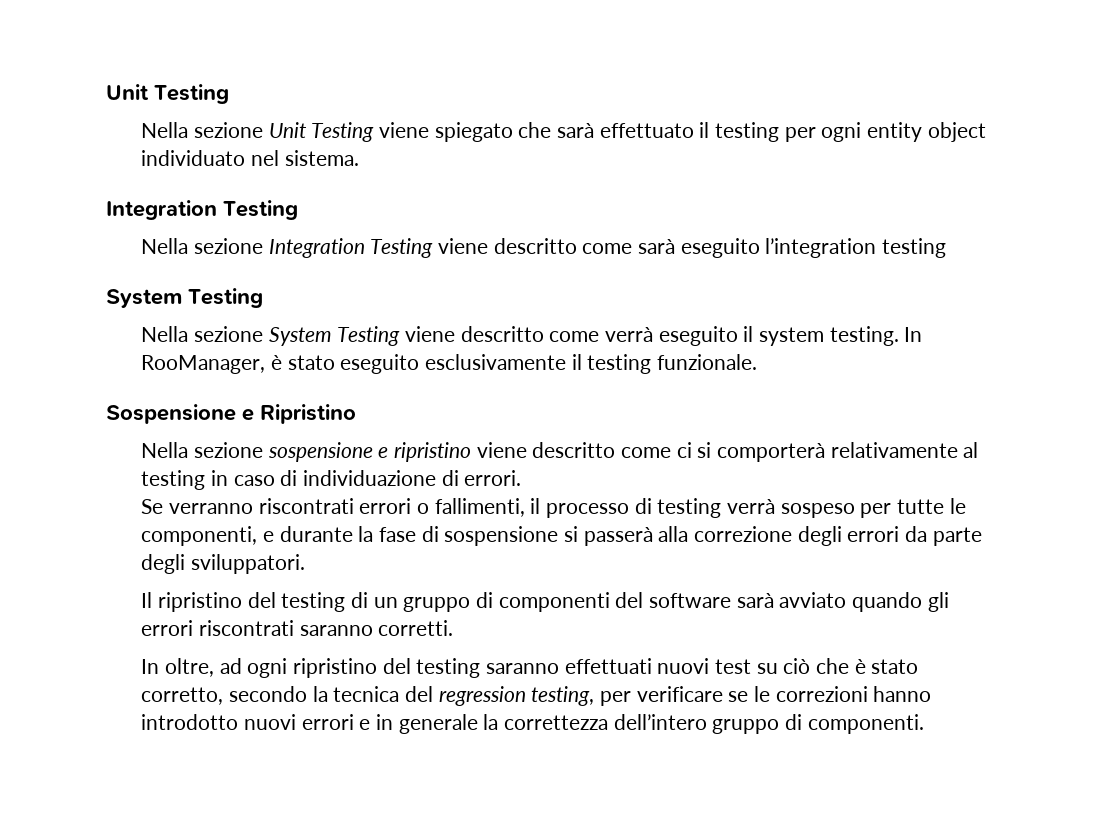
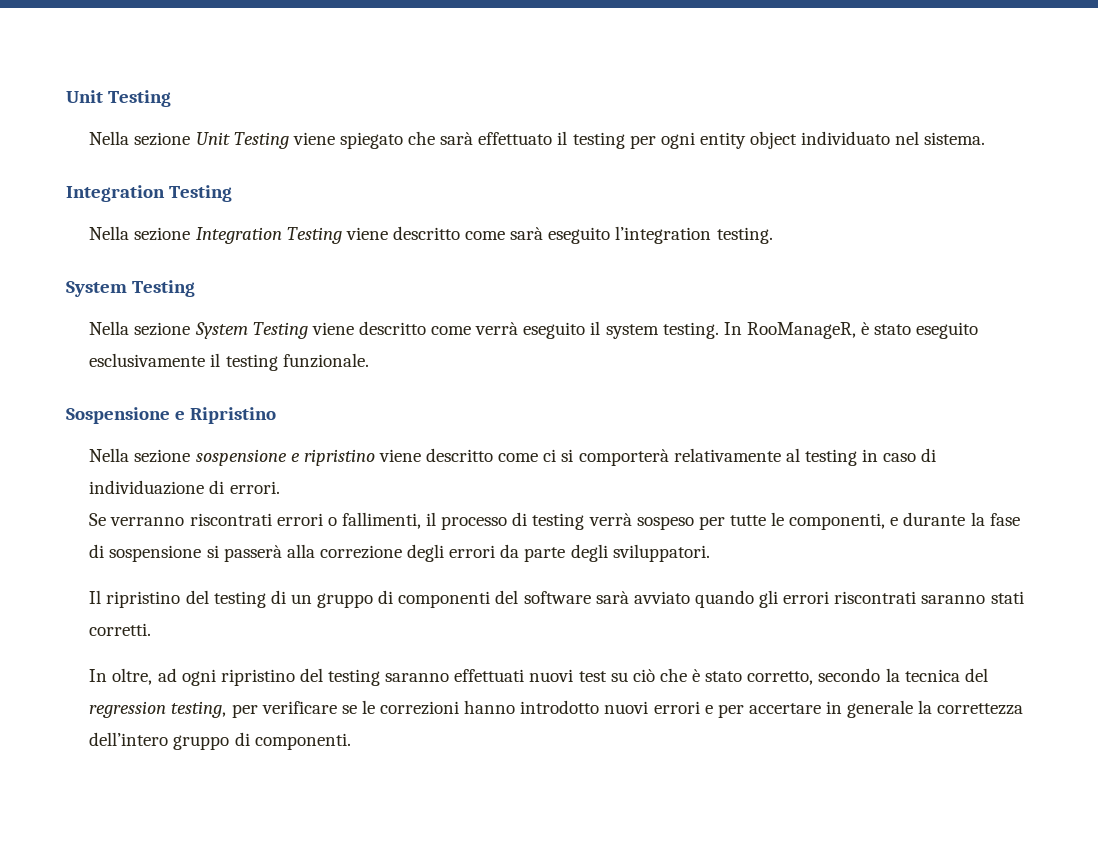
[881,238,946,258] testing -> [716,227,773,244] testing.
[141,355,266,374] RooManager, -> [746,322,856,339] RooManageR,
(373, 630) none -> [990,591,1024,604] stati
(371, 724) none -> [717,703,821,718] per accertare

